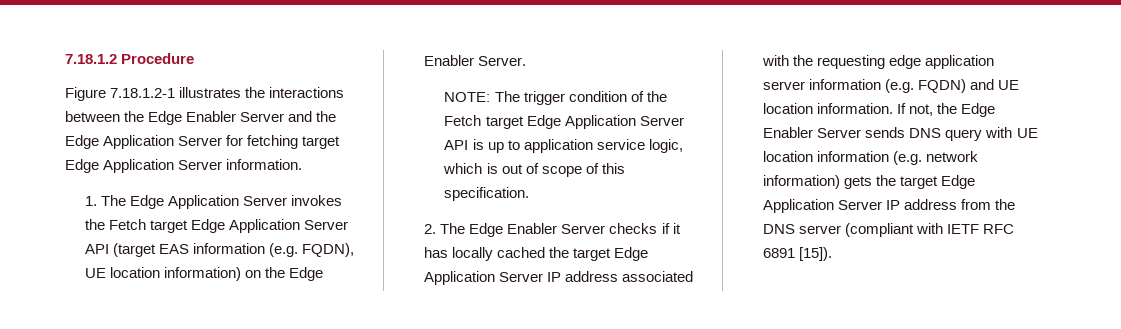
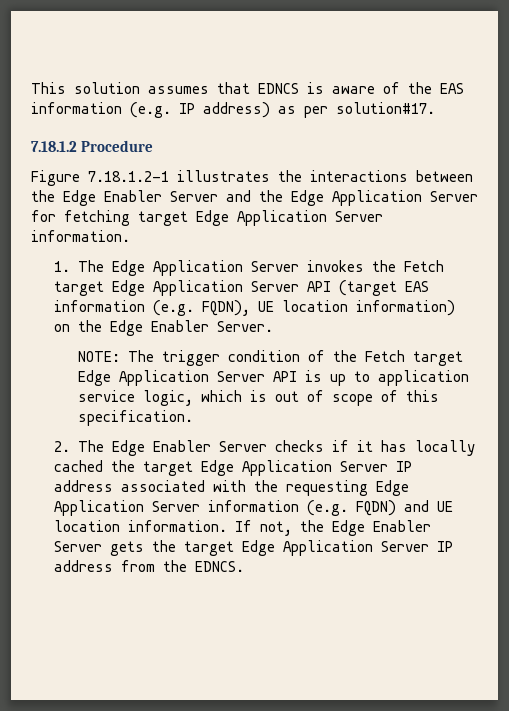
(65, 59) none -> [31,82,464,94] [31,102,435,118] This solution assumes that EDNCS is aware of the EAS information (e.g. IP address) as per solution#17. //
[889,55,995,69] [763,81,806,90] edge application server -> [376,480,410,496] [54,500,201,516] Edge Application Server
[865,127,1038,141] [763,151,979,165] [763,175,841,189] sends DNS query with UE location information (e.g. network information) -> (103, 546) none
[763,223,1015,237] [763,247,833,261] DNS server (compliant with IETF RFC 6891 [15]). -> [195,561,245,572] EDNCS.

